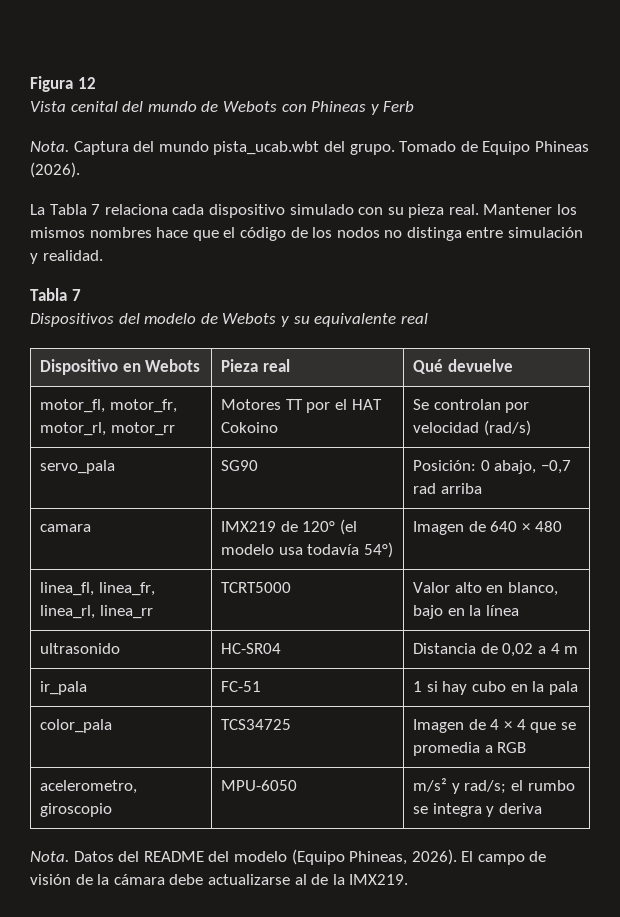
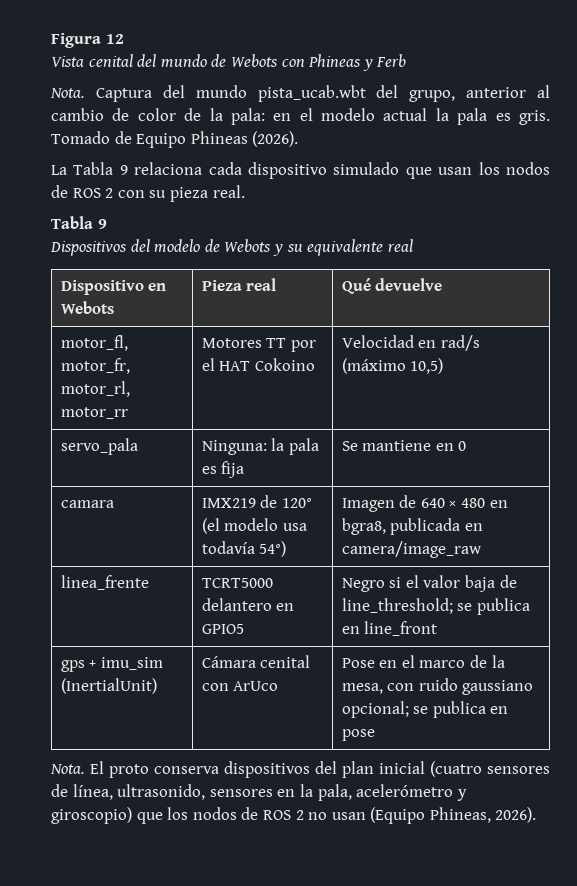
[349,144,395,155] grupo. -> [409,85,550,102] [51,108,550,125] grupo, anterior al cambio de color de la pala: en el modelo actual la pala es gris.
[91,204,101,215] 7 -> [119,165,128,175] 9
[358,204,578,218] [30,227,584,241] [30,250,103,264] [30,288,81,301] con su pieza real. Mantener los mismos nombres hace que el código de los nodos no distinga entre simulación y realidad. // Tabla 7 -> [405,162,550,179] [51,185,245,202] [51,216,107,229] que usan los nodos de ROS 2 con su pieza real. // Tabla 9
[413,399,530,413] [413,420,531,436] [40,460,116,474] [221,460,259,471] [413,460,571,474] [413,483,482,494] Se controlan por velocidad (rad/s) // servo_pala | SG90 | Posición: 0 abajo, −0,7 rad arriba -> [341,335,480,351] [341,358,444,374] [60,438,138,455] [201,438,319,455] [201,461,245,478] [341,440,467,451] Velocidad en rad/s (máximo 10,5) // servo_pala | Ninguna: la pala es fija | Se mantiene en 0
[40,582,155,596] [40,605,153,619] [221,582,292,593] [413,582,558,596] [413,605,519,619] [40,643,121,654] [221,643,282,654] [413,643,579,657] [40,681,88,695] [221,681,262,692] [413,681,578,695] [40,719,113,733] [221,719,292,730] [413,719,576,733] [413,742,527,756] [40,780,138,794] [40,803,113,817] [221,780,298,791] [413,778,575,794] [413,803,542,817] [30,849,547,865] [30,874,409,885] // linea_fl, linea_fr, linea_rl, linea_rr | TCRT5000 | Valor alto en blanco, bajo en la línea // ultrasonido | HC-SR04 | Distancia de 0,02 a 4 m // ir_pala | FC-51 | 1 si hay cubo en la pala // color_pala | TCS34725 | Imagen de 4 × 4 que se promedia a RGB // acelerometro, giroscopio | MPU-6050 | m/s² y rad/s; el rumbo se integra y deriva // Nota. Datos del README del modelo (Equipo Phineas, 2026). El campo de visión de la cámara debe actualizarse al de la IMX219. -> [489,500,508,508] [341,518,483,535] [341,541,481,558] [60,575,149,590] [201,578,273,588] [201,598,295,611] [201,624,244,634] [341,575,517,592] [341,598,530,615] [341,621,438,636] [60,657,163,672] [60,678,157,694] [201,655,311,668] [201,681,279,691] [341,655,505,668] [341,678,534,695] [341,701,509,718] [341,729,375,741] [50,761,550,778] [51,784,467,801] [51,807,537,824] en bgra8, publicada en camera/image_raw // linea_frente | TCRT5000 delantero en GPIO5 | Negro si el valor baja de line_threshold; se publica en line_front // gps + imu_sim (InertialUnit) | Cámara cenital con ArUco | Pose en el marco de la mesa, con ruido gaussiano opcional; se publica en pose // Nota. El proto conserva dispositivos del plan inicial (cuatro sensores de línea, ultrasonido, sensores en la pala, acelerómetro y giroscopio) que los nodos de ROS 2 no usan (Equipo Phineas, 2026).

